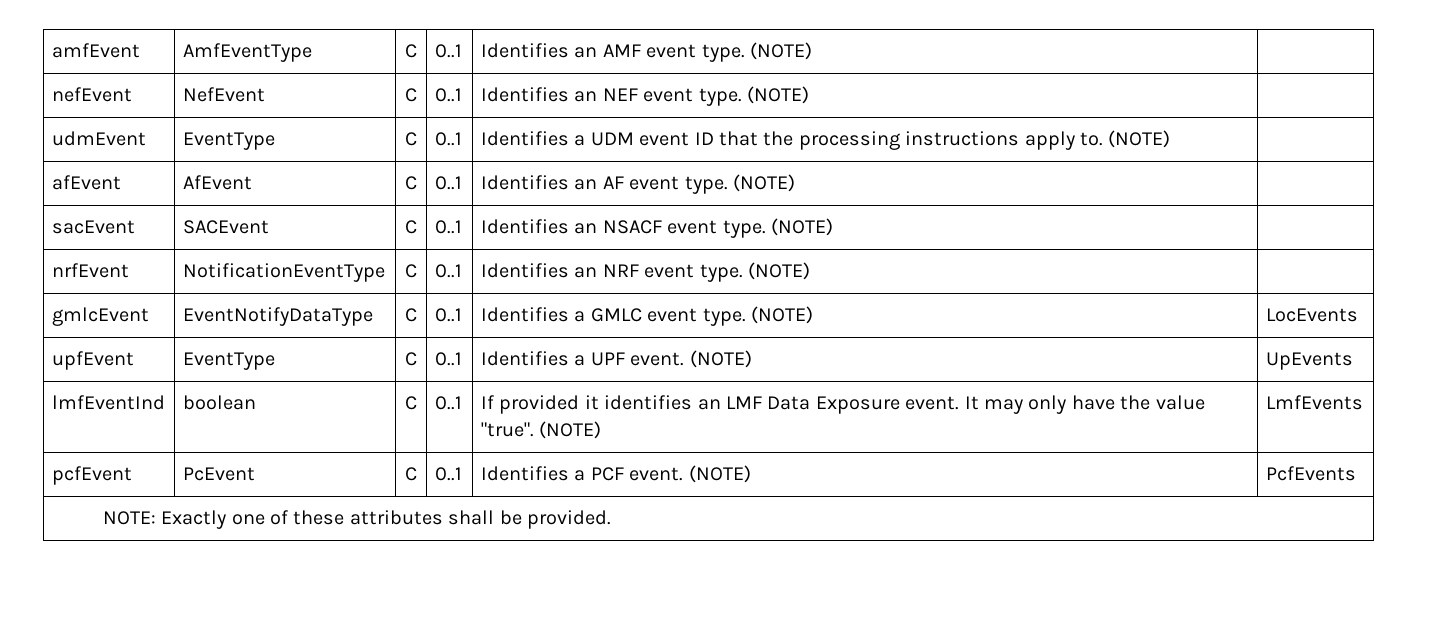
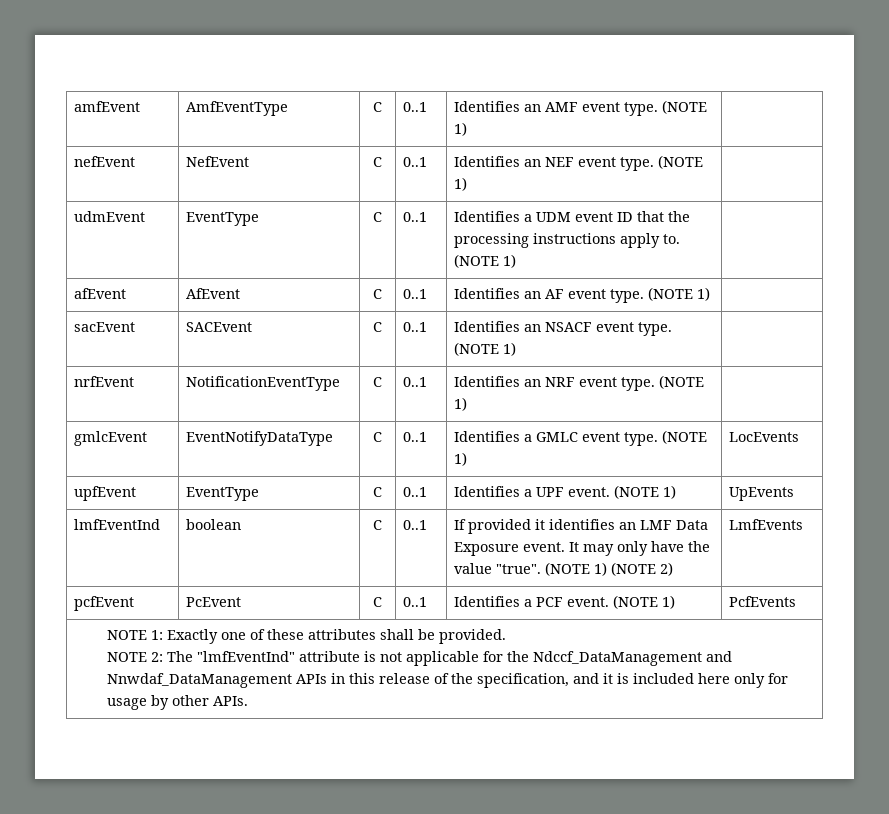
[749,42,812,60] (NOTE) -> [661,100,707,114] [453,122,467,136] (NOTE 1)
[746,86,809,104] (NOTE) -> [657,155,703,169] [453,177,467,191] (NOTE 1)
[1108,130,1171,148] (NOTE) -> [453,254,516,268] (NOTE 1)
[732,174,795,192] (NOTE) -> [647,287,710,301] (NOTE 1)
[770,218,833,236] (NOTE) -> [453,342,516,356] (NOTE 1)
[747,262,810,280] (NOTE) -> [658,375,704,389] [453,397,467,411] (NOTE 1)
[750,306,813,324] (NOTE) -> [661,430,707,444] [453,452,467,466] (NOTE 1)
[689,350,752,368] (NOTE) -> [613,485,676,499] (NOTE 1)
[539,421,602,439] (NOTE) -> [544,562,673,576] (NOTE 1) (NOTE 2)
[688,465,751,483] (NOTE) -> [612,595,675,609] (NOTE 1)
[102,511,156,525] NOTE: -> [106,630,163,640] NOTE 1:
(612, 519) none -> [106,651,732,666] [106,673,788,688] [106,695,248,710] // NOTE 2: The "lmfEventInd" attribute is not applicable for the Ndccf_DataManagement and Nnwdaf_DataManagement APIs in this release of the specification, and it is included here only for usage by other APIs.

